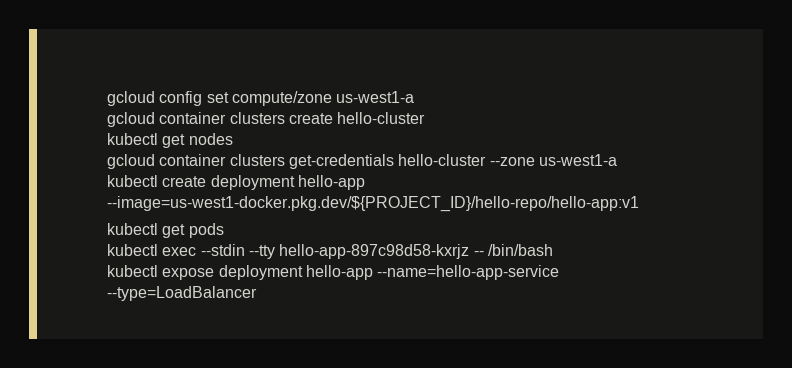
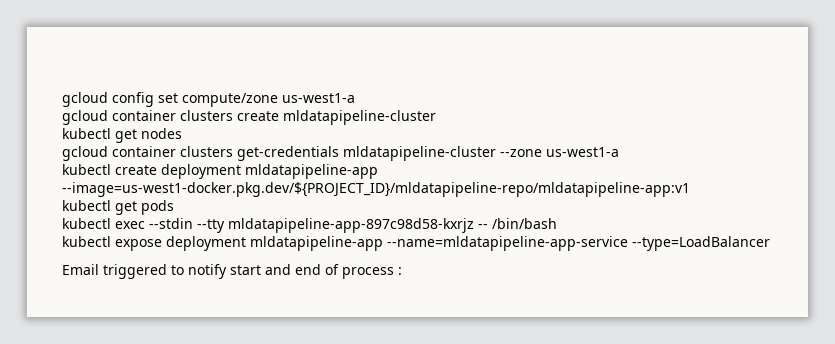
[337,112,426,124] hello-cluster -> [283,110,436,125] mldatapipeline-cluster
[398,154,487,166] hello-cluster -> [343,146,496,161] mldatapipeline-cluster
[297,175,365,190] [107,196,639,212] hello-app --image=us-west1-docker.pkg.dev/${PROJECT_ID}/hello-repo/hello-app:v1 -> [245,164,378,179] [62,182,690,197] mldatapipeline-app --image=us-west1-docker.pkg.dev/${PROJECT_ID}/mldatapipeline-repo/mldatapipeline-app:v1
[279,244,470,259] hello-app-897c98d58-kxrjz -> [228,218,474,233] mldatapipeline-app-897c98d58-kxrjz
[305,265,560,280] hello-app --name=hello-app-service -> [250,236,628,251] mldatapipeline-app --name=mldatapipeline-app-service
(257, 293) none -> [62,264,402,279] // Email triggered to notify start and end of process :

